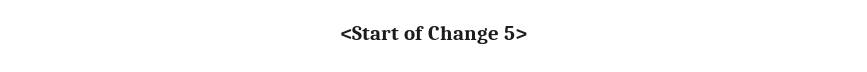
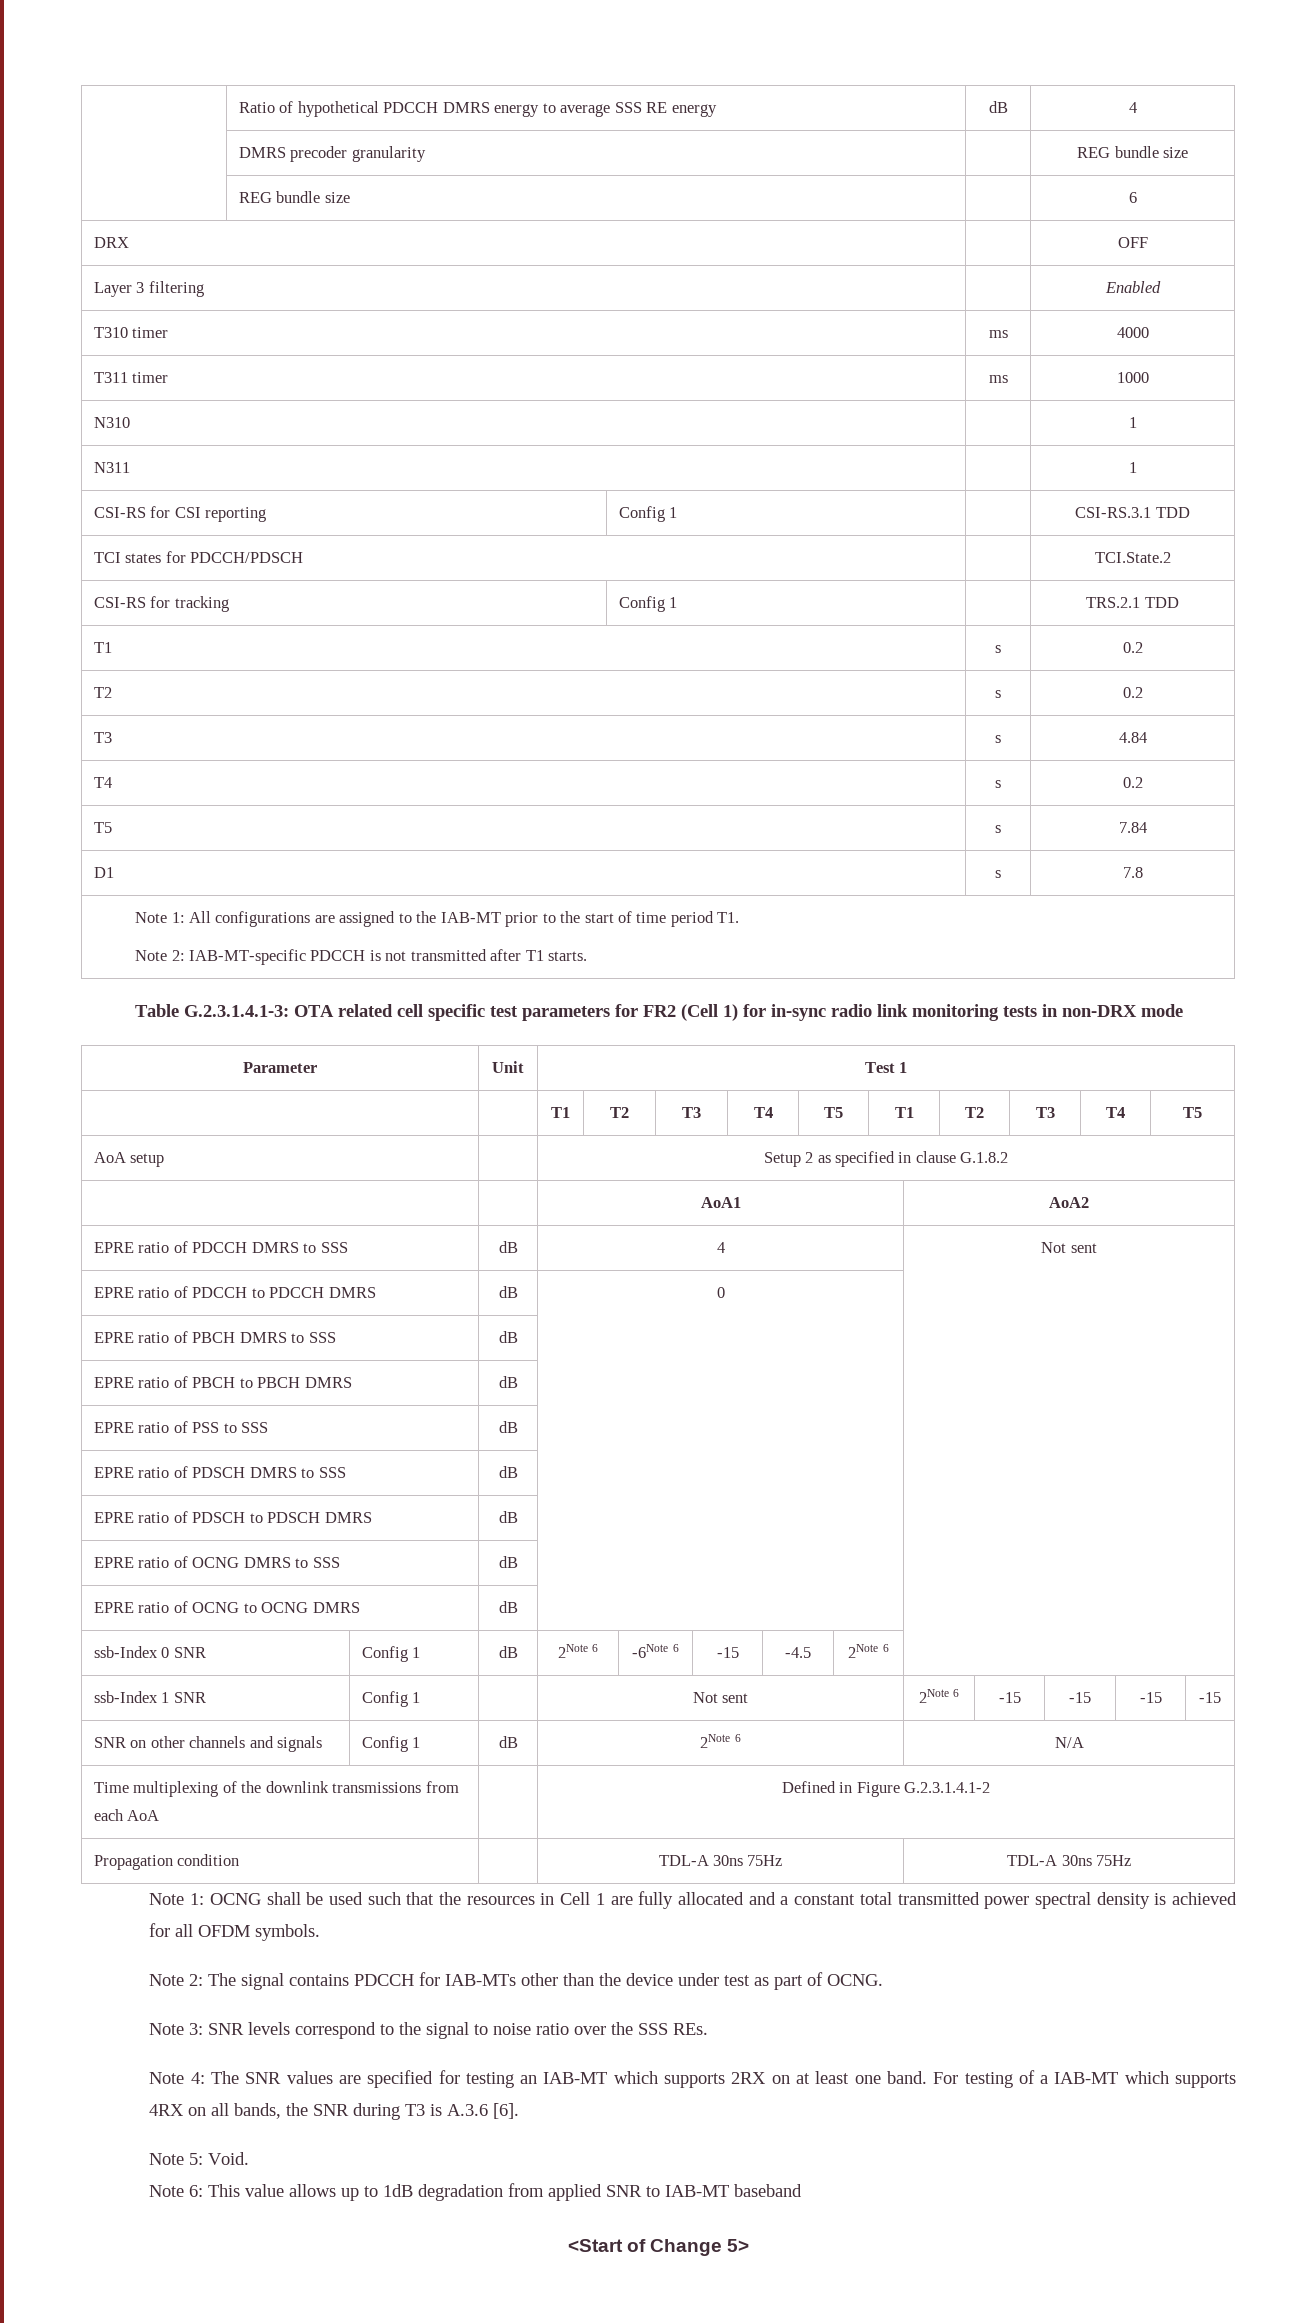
(339, 33) none -> [239,101,717,117] [988,101,1008,113] [1128,102,1137,113] [239,146,426,162] [1077,146,1188,158] [239,191,350,203] [1128,192,1137,203] [94,237,130,248] [1117,237,1148,248] [94,281,204,297] [1104,281,1161,293] [94,327,169,338] [988,330,1008,338] [1116,327,1149,338] [94,372,169,383] [988,375,1008,383] [1116,372,1149,383] [94,417,131,428] [1128,417,1137,428] [94,462,131,473] [1128,462,1137,473] [94,506,267,522] [619,506,678,522] [1075,507,1190,518] [94,551,304,563] [1094,552,1171,563] [94,596,229,612] [619,596,678,612] [1086,597,1179,608] [94,642,113,653] [995,645,1001,653] [1122,642,1143,653] [94,687,113,698] [995,690,1001,698] [1122,687,1143,698] [94,732,113,743] [995,735,1001,743] [1118,732,1147,743] [94,777,113,788] [995,780,1001,788] [1122,777,1143,788] [94,822,113,833] [995,825,1001,833] [1118,822,1147,833] [94,867,115,878] [995,870,1001,878] [1122,867,1143,878] [135,911,740,927] [135,949,588,965] [134,1004,1183,1021] [243,1062,317,1073] [492,1061,524,1073] [864,1062,908,1073] [551,1107,570,1118] [610,1107,629,1118] [682,1107,701,1118] [753,1107,773,1118] [824,1107,843,1118] [894,1107,914,1118] [965,1107,984,1118] [1035,1107,1055,1118] [1106,1107,1125,1118] [1183,1107,1202,1118] [94,1152,165,1167] [763,1151,1009,1167] [700,1197,741,1208] [1049,1197,1089,1208] [94,1241,348,1253] [498,1241,518,1253] [716,1242,725,1253] [1041,1242,1097,1253] [94,1286,376,1298] [498,1286,518,1298] [716,1287,725,1298] [94,1331,336,1343] [498,1331,518,1343] [94,1376,352,1388] [498,1376,518,1388] [94,1421,269,1433] [498,1421,518,1433] [94,1466,346,1478] [498,1466,518,1478] [94,1511,372,1523] [498,1511,518,1523] [94,1556,340,1568] [498,1556,518,1568] [94,1601,360,1613] [498,1601,518,1613] [94,1646,206,1658] [362,1646,421,1662] [498,1646,518,1658] [557,1644,599,1658] [632,1644,679,1658] [716,1647,739,1658] [785,1647,811,1658] [848,1644,889,1658] [94,1691,206,1703] [362,1691,421,1707] [692,1692,749,1703] [918,1689,960,1703] [998,1692,1021,1703] [1069,1692,1091,1703] [1139,1692,1162,1703] [1199,1692,1221,1703] [94,1736,323,1752] [362,1736,421,1752] [498,1736,518,1748] [700,1734,741,1748] [1054,1737,1084,1748] [94,1781,459,1797] [94,1809,160,1821] [781,1781,991,1797] [94,1854,240,1870] [658,1855,783,1866] [1007,1855,1131,1866] [149,1891,1237,1909] [149,1923,321,1941] [149,1972,884,1990] [149,2022,709,2039] [149,2070,1236,2088] [149,2103,520,2120] [149,2152,250,2165] [149,2183,803,2201] | Ratio of hypothetical PDCCH DMRS energy to average SSS RE energy | dB | 4 // | DMRS precoder granularity | | REG bundle size // | REG bundle size | | 6 // DRX | | OFF // Layer 3 filtering | | Enabled // T310 timer | ms | 4000 // T311 timer | ms | 1000 // N310 | | 1 // N311 | | 1 // CSI-RS for CSI reporting | Config 1 | | CSI-RS.3.1 TDD // TCI states for PDCCH/PDSCH | | TCI.State.2 // CSI-RS for tracking | Config 1 | | TRS.2.1 TDD // T1 | s | 0.2 // T2 | s | 0.2 // T3 | s | 4.84 // T4 | s | 0.2 // T5 | s | 7.84 // D1 | s | 7.8 // Note 1: All configurations are assigned to the IAB-MT prior to the start of time period T1. // Note 2: IAB-MT-specific PDCCH is not transmitted after T1 starts. // Table G.2.3.1.4.1-3: OTA related cell specific test parameters for FR2 (Cell 1) for in-sync radio link monitoring tests in non-DRX mode // Parameter | Unit | Test 1 // | | T1 | T2 | T3 | T4 | T5 | T1 | T2 | T3 | T4 | T5 // AoA setup | | Setup 2 as specified in clause G.1.8.2 // | | AoA1 | AoA2 // EPRE ratio of PDCCH DMRS to SSS | dB | 4 | Not sent // EPRE ratio of PDCCH to PDCCH DMRS | dB | 0 | // EPRE ratio of PBCH DMRS to SSS | dB | | // EPRE ratio of PBCH to PBCH DMRS | dB | | // EPRE ratio of PSS to SSS | dB | | // EPRE ratio of PDSCH DMRS to SSS | dB | | // EPRE ratio of PDSCH to PDSCH DMRS | dB | | // EPRE ratio of OCNG DMRS to SSS | dB | | // EPRE ratio of OCNG to OCNG DMRS | dB | | // ssb-Index 0 SNR | Config 1 | dB | 2Note 6 | -6Note 6 | -15 | -4.5 | 2Note 6 | // ssb-Index 1 SNR | Config 1 | | Not sent | 2Note 6 | -15 | -15 | -15 | -15 // SNR on other channels and signals | Config 1 | dB | 2Note 6 | N/A // Time multiplexing of the downlink transmissions from each AoA | | Defined in Figure G.2.3.1.4.1-2 // Propagation condition | | TDL-A 30ns 75Hz | TDL-A 30ns 75Hz // Note 1: OCNG shall be used such that the resources in Cell 1 are fully allocated and a constant total transmitted power spectral density is achieved for all OFDM symbols. // Note 2: The signal contains PDCCH for IAB-MTs other than the device under test as part of OCNG. // Note 3: SNR levels correspond to the signal to noise ratio over the SSS REs. // Note 4: The SNR values are specified for testing an IAB-MT which supports 2RX on at least one band. For testing of a IAB-MT which supports 4RX on all bands, the SNR during T3 is A.3.6 [6]. // Note 5: Void. // Note 6: This value allows up to 1dB degradation from applied SNR to IAB-MT baseband //

